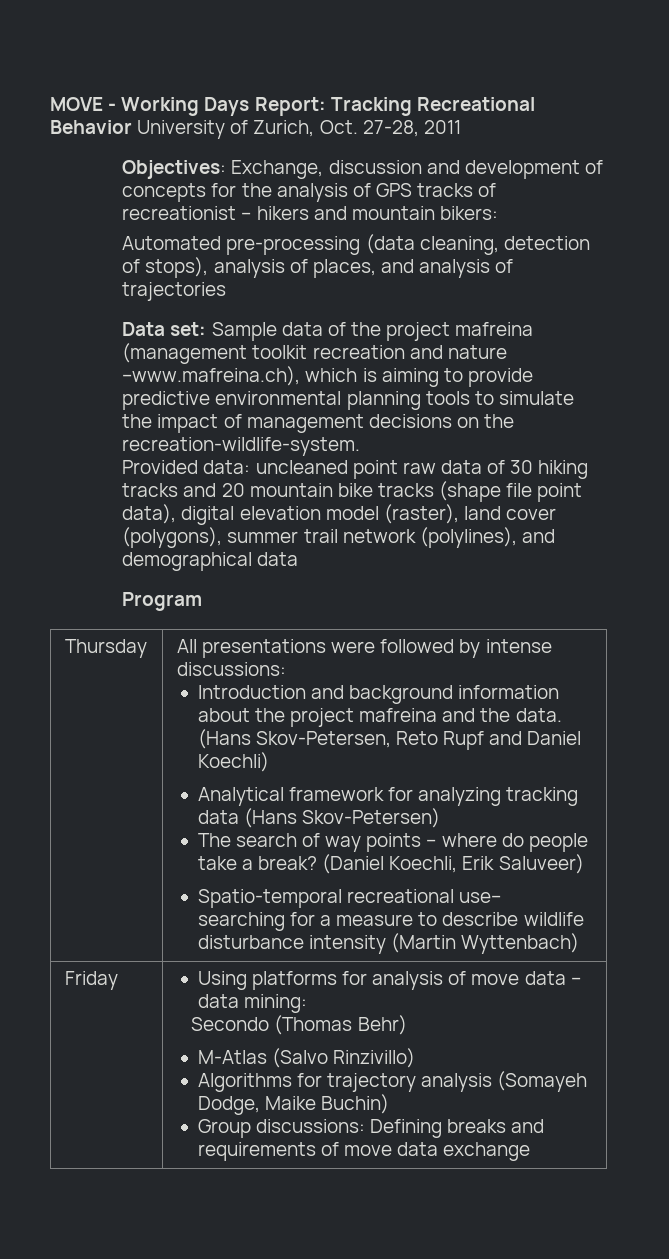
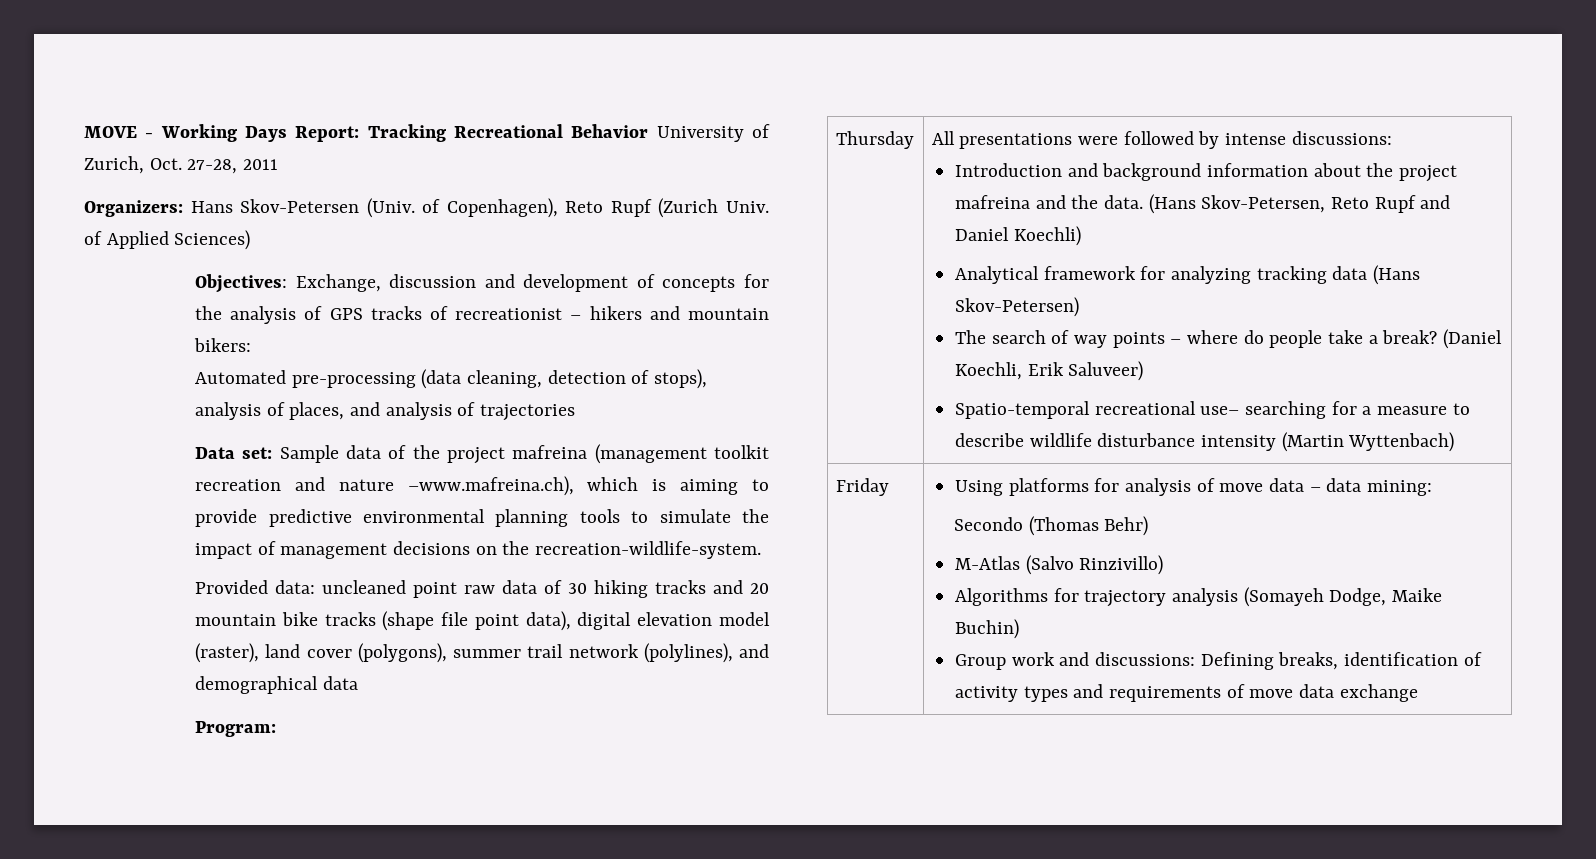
(461, 127) none -> [84,198,769,218] [84,230,251,250] // Organizers: Hans Skov-Petersen (Univ. of Copenhagen), Reto Rupf (Zurich Univ. of Applied Sciences)
[122,592,203,611] Program -> [195,721,277,737] Program:
[255,1119,507,1138] discussions: Defining breaks -> [1011,652,1482,670] [954,686,1068,702] work and discussions: Defining breaks, identification of activity types

